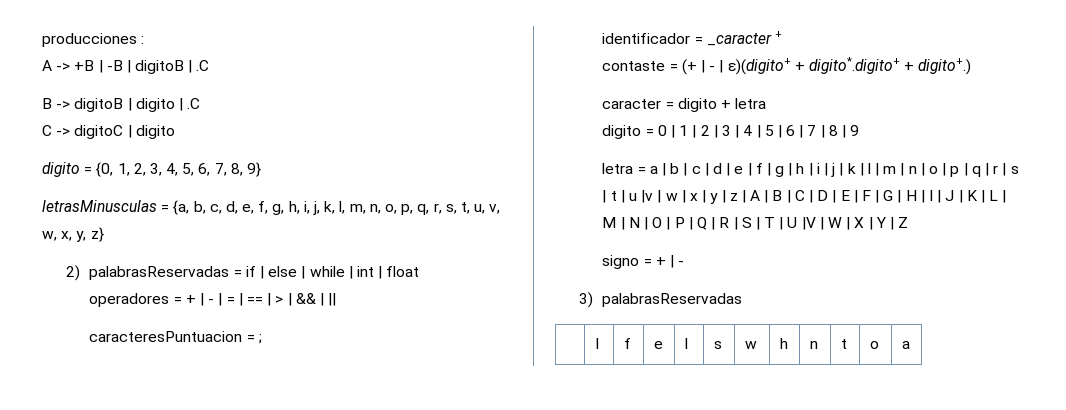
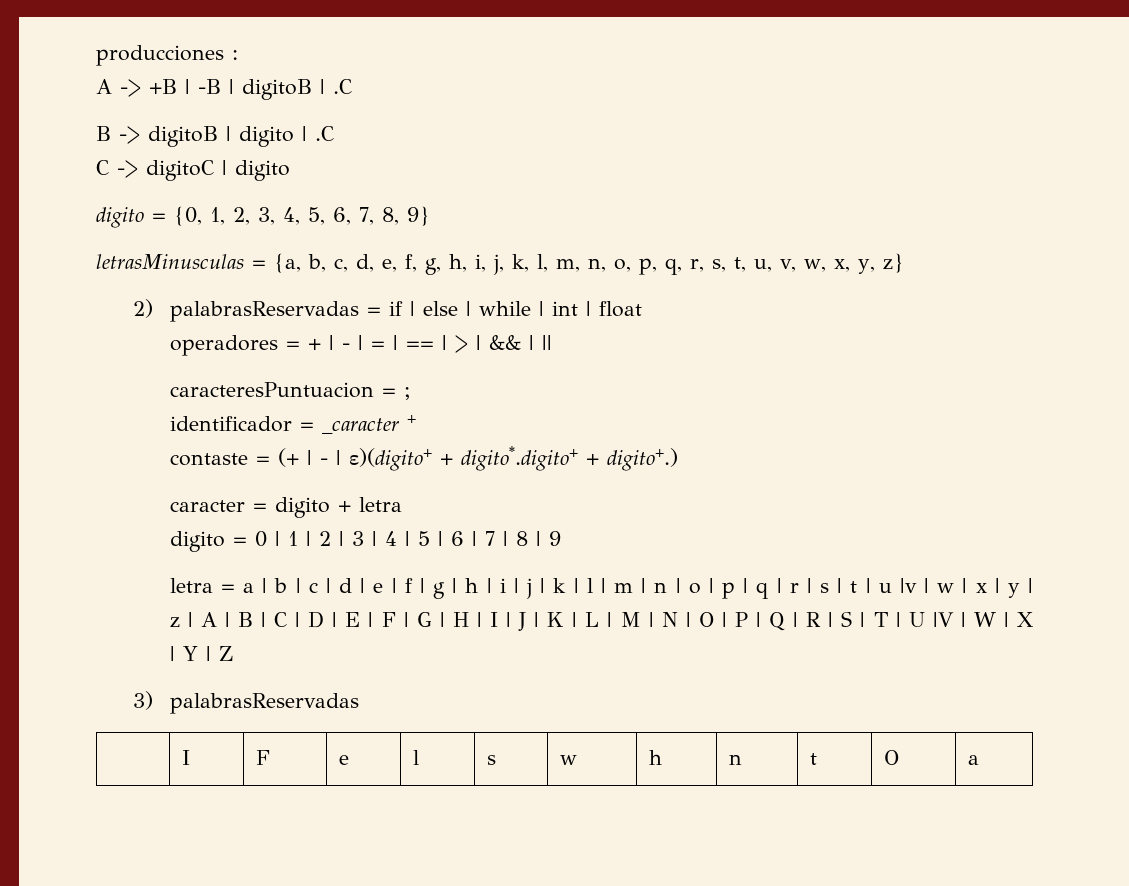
[602,255,685,269] // signo = + | - -> (233, 653) none
[623,338,631,349] f -> [255,750,270,765] F
[869,341,879,349] o -> [883,750,899,765] O

